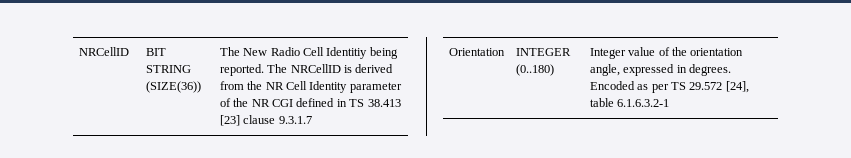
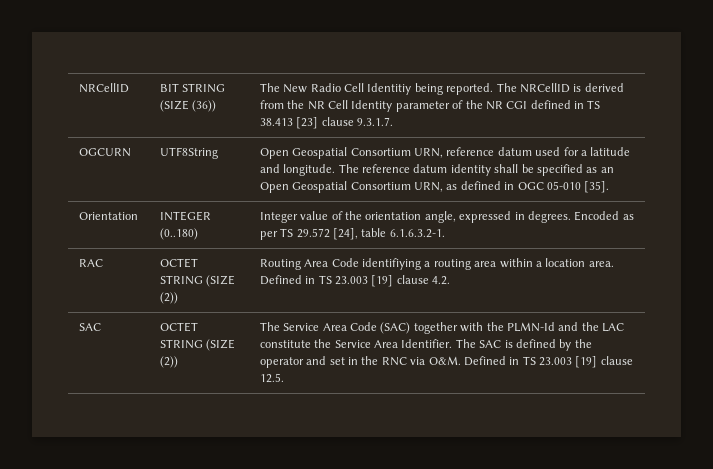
[145,81,201,93] (SIZE(36)) -> [159,100,217,112] (SIZE (36))
[278,116,312,124] 9.3.1.7 -> [357,117,394,126] [78,148,131,157] [159,147,218,159] [259,147,631,159] [259,164,614,176] [259,181,610,193] 9.3.1.7. // OGCURN | UTF8String | Open Geospatial Consortium URN, reference datum used for a latitude and longitude. The reference datum identity shall be specified as an Open Geospatial Consortium URN, as defined in OGC 05-010 [35].
[617,99,670,107] 6.1.6.3.2-1 -> [389,229,445,238] [78,259,103,267] [159,258,198,268] [159,275,236,287] [159,292,178,304] [259,258,614,270] [259,275,451,287] [78,323,101,331] [159,322,198,332] [159,339,236,351] [159,356,178,368] [259,322,625,334] [259,339,592,351] [259,356,633,368] [259,373,284,383] 6.1.6.3.2-1. // RAC | OCTET STRING (SIZE (2)) | Routing Area Code identifiying a routing area within a location area. Defined in TS 23.003 [19] clause 4.2. // SAC | OCTET STRING (SIZE (2)) | The Service Area Code (SAC) together with the PLMN-Id and the LAC constitute the Service Area Identifier. The SAC is defined by the operator and set in the RNC via O&M. Defined in TS 23.003 [19] clause 12.5.

